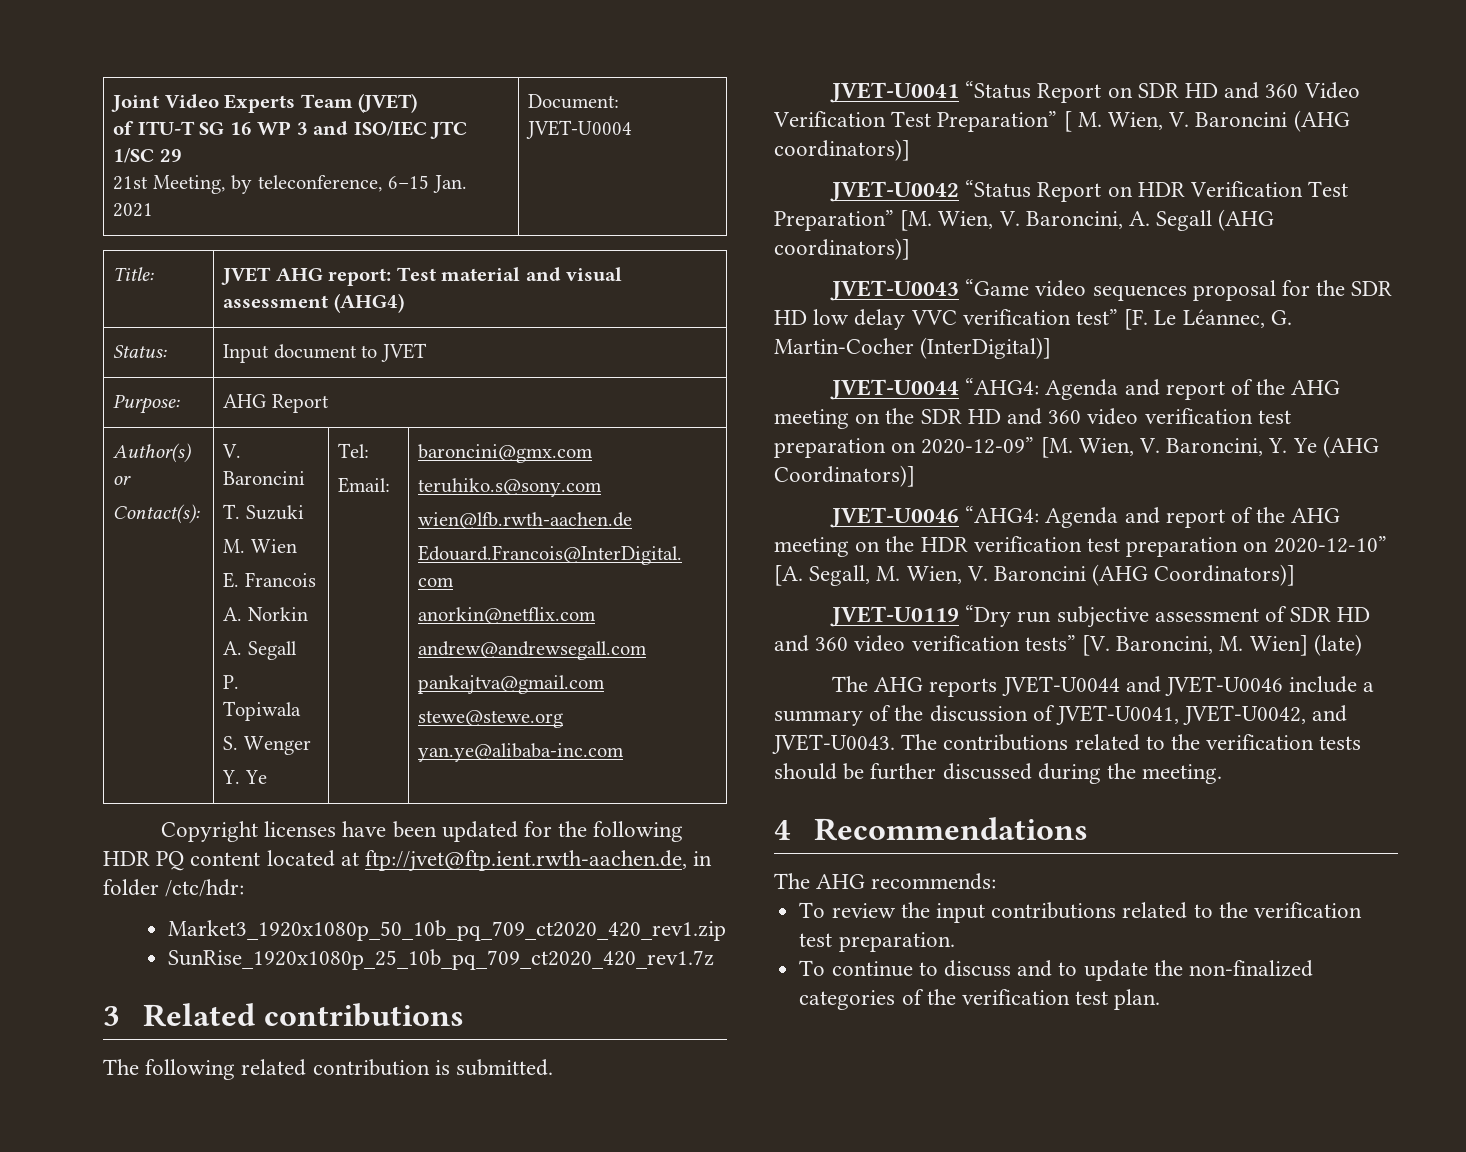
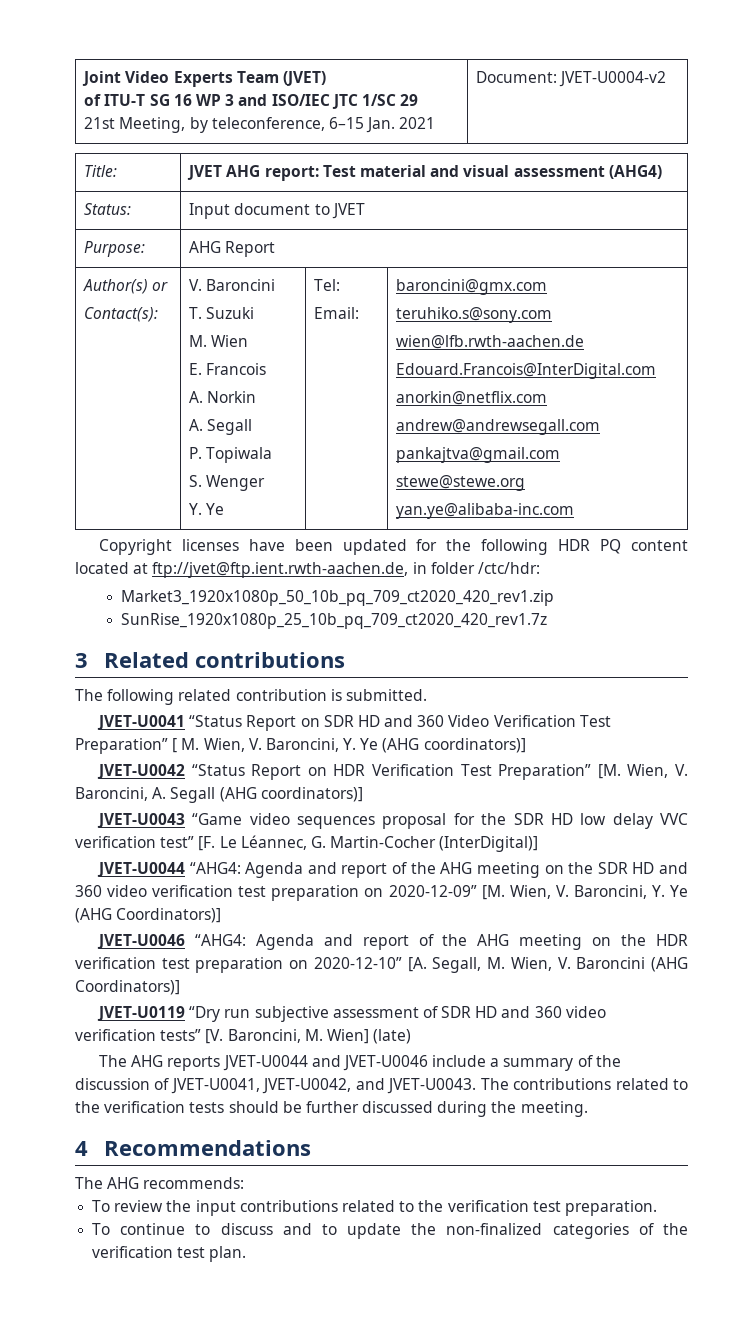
[526,120,633,139] JVET-U0004 -> [559,71,667,87] JVET-U0004-v2
[1195,112,1288,127] Baroncini -> [265,738,379,752] Baroncini, Y. Ye

